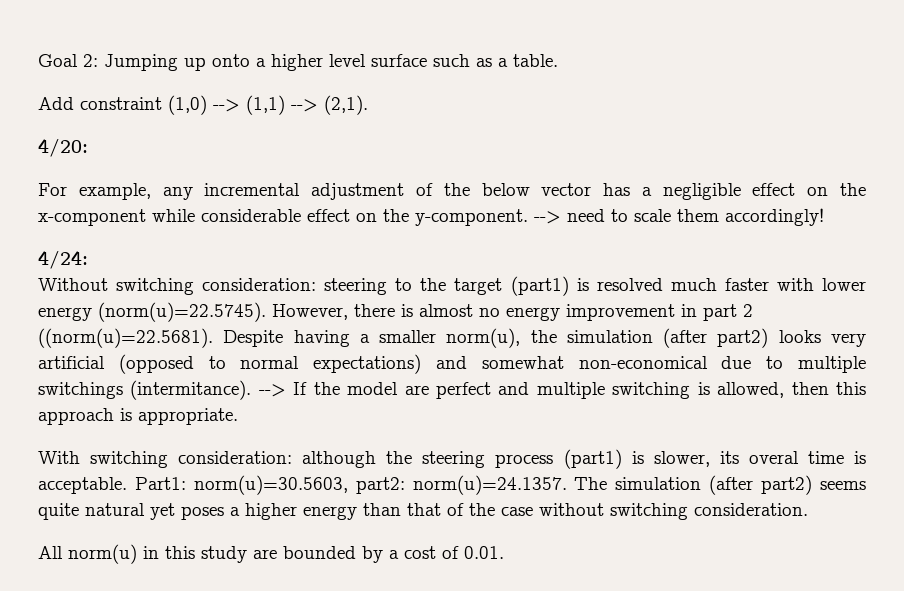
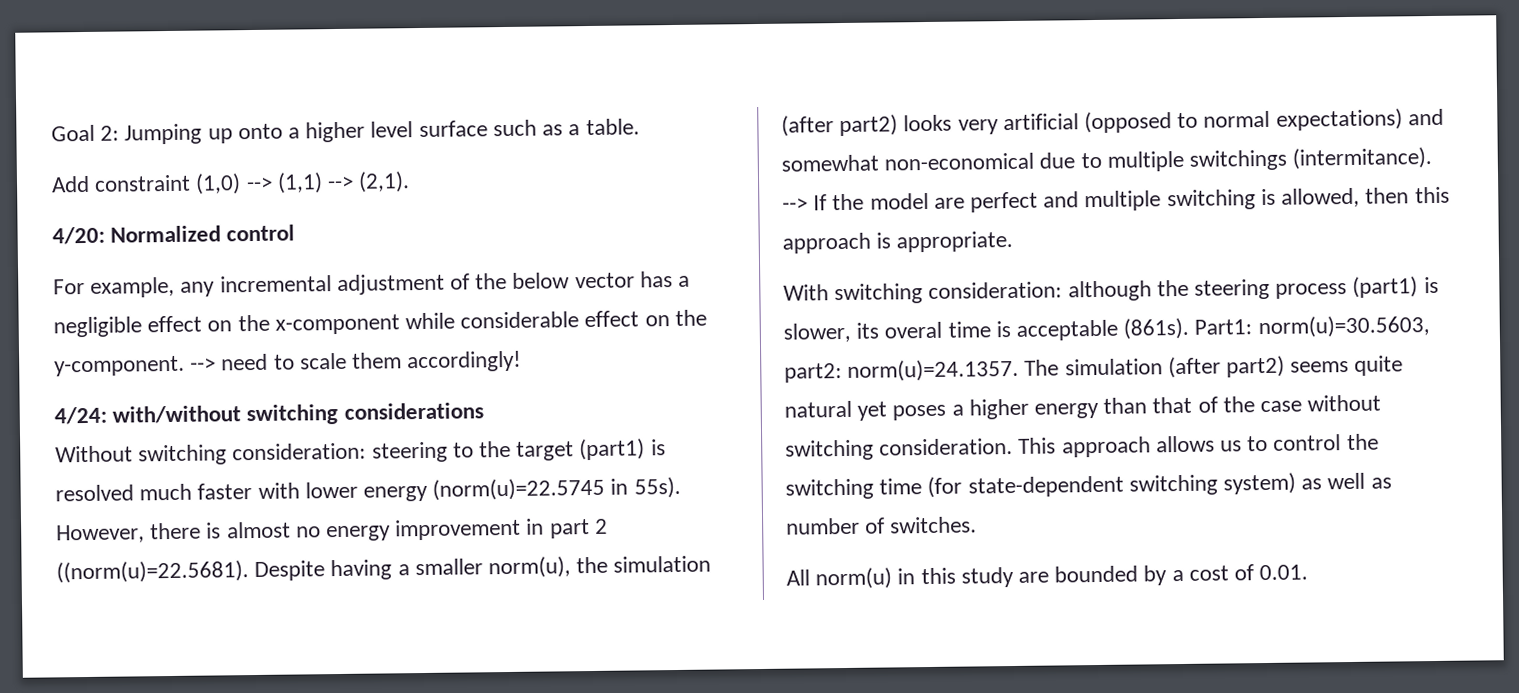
(88, 147) none -> [110,224,296,243] Normalized control
(88, 259) none -> [112,402,484,426] with/without switching considerations
[98,302,266,322] (norm(u)=22.5745). -> [432,476,681,501] (norm(u)=22.5745 in 55s).
[38,477,127,494] acceptable. -> [1016,317,1190,341] acceptable (861s).
(808, 509) none -> [1018,433,1379,458] [785,472,1392,500] [786,516,978,535] This approach allows us to control the switching time (for state-dependent switching system) as well as number of switches.

